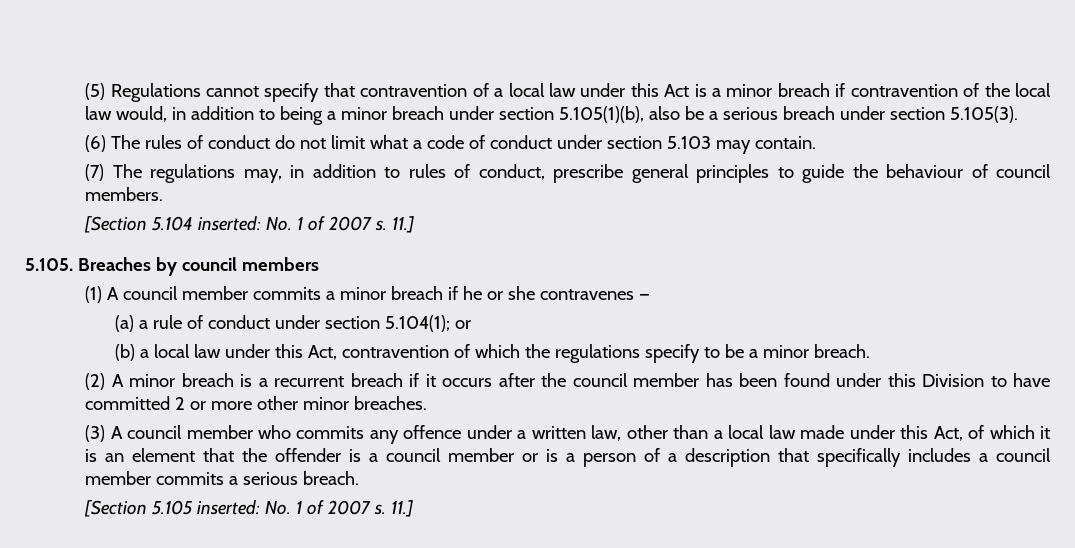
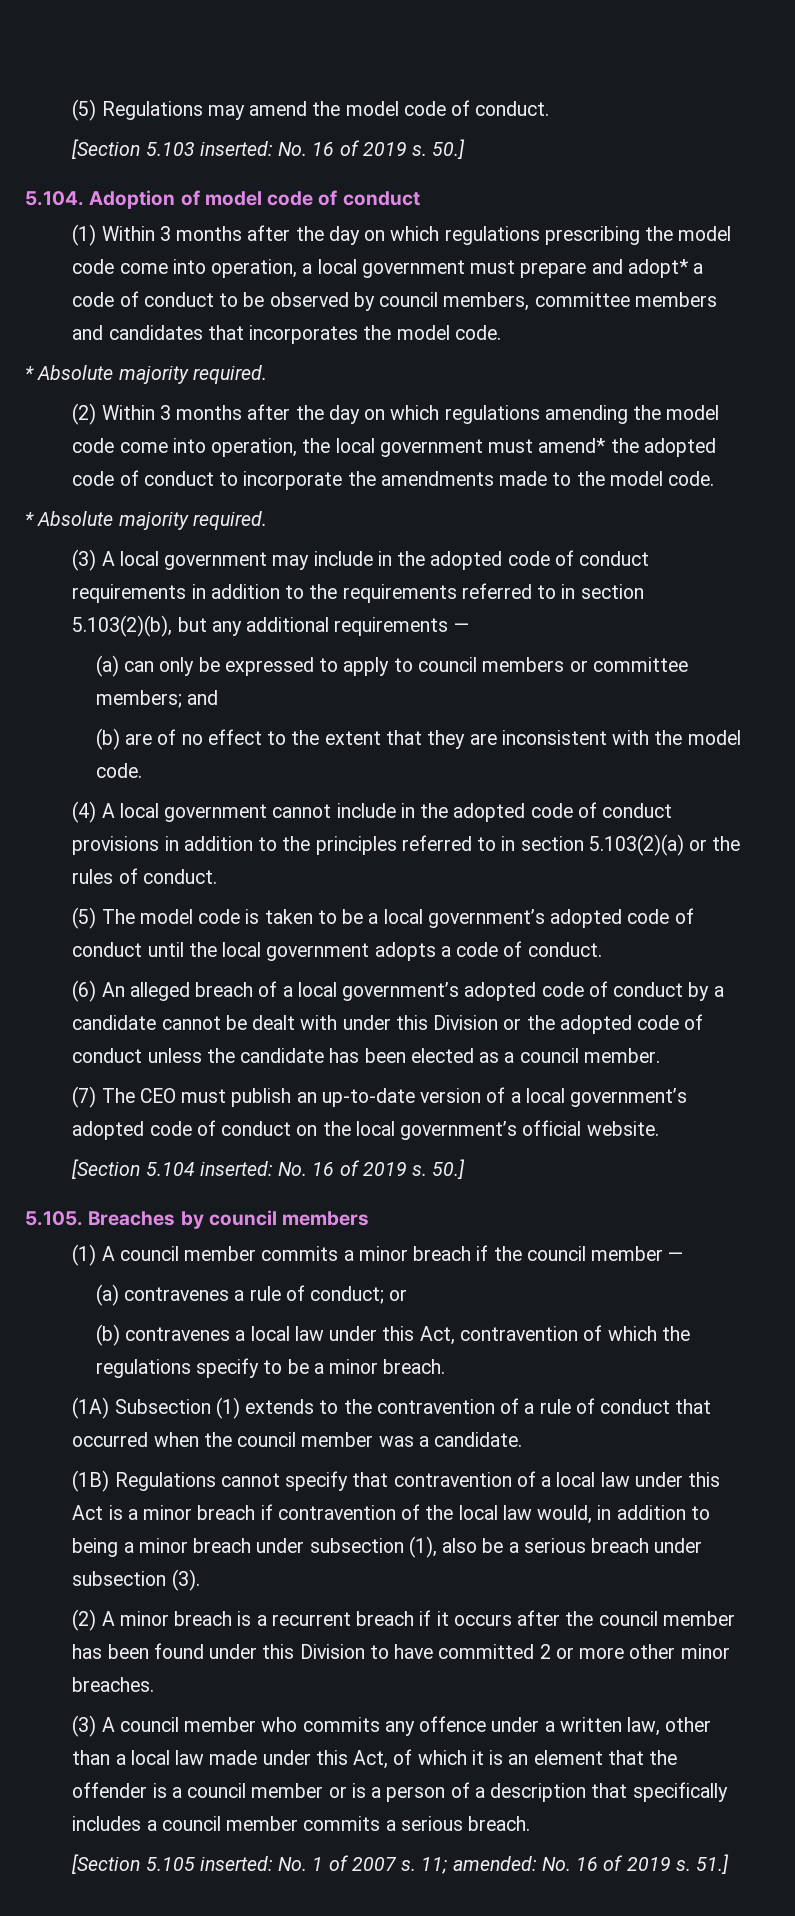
(201, 92) none -> [207,100,550,120] [71,139,466,159] [25,190,420,209] [72,224,732,246] [72,259,704,278] [72,291,717,311] [72,325,501,344] [25,365,267,384] [72,403,720,425] [72,438,716,457] [72,470,715,490] [25,511,267,530] [72,549,650,571] [72,583,644,603] [72,615,469,637] [95,655,688,677] [95,690,219,708] [95,728,741,750] [95,763,142,778] [72,801,673,823] [72,834,741,856] [72,868,217,884] [72,907,694,929] [72,941,602,961] [72,980,724,1002] [72,1014,704,1034] [72,1048,660,1063] [72,1086,688,1108] [72,1120,659,1140] [71,1159,466,1179] [25,1210,370,1229] [72,1244,684,1266] [95,1284,408,1306] [95,1324,690,1346] [95,1358,446,1378] [72,1397,712,1419] [72,1432,523,1447] [72,1470,216,1492] may amend the model code of conduct. // [Section 5.103 inserted: No. 16 of 2019 s. 50.] // 5.104. Adoption of model code of conduct // (1) Within 3 months after the day on which regulations prescribing the model code come into operation, a local government must prepare and adopt* a code of conduct to be observed by council members, committee members and candidates that incorporates the model code. // * Absolute majority required. // (2) Within 3 months after the day on which regulations amending the model code come into operation, the local government must amend* the adopted code of conduct to incorporate the amendments made to the model code. // * Absolute majority required. // (3) A local government may include in the adopted code of conduct requirements in addition to the requirements referred to in section 5.103(2)(b), but any additional requirements — // (a) can only be expressed to apply to council members or committee members; and // (b) are of no effect to the extent that they are inconsistent with the model code. // (4) A local government cannot include in the adopted code of conduct provisions in addition to the principles referred to in section 5.103(2)(a) or the rules of conduct. // (5) The model code is taken to be a local government’s adopted code of conduct until the local government adopts a code of conduct. // (6) An alleged breach of a local government’s adopted code of conduct by a candidate cannot be dealt with under this Division or the adopted code of conduct unless the candidate has been elected as a council member. // (7) The CEO must publish an up-to-date version of a local government’s adopted code of conduct on the local government’s official website. // [Section 5.104 inserted: No. 16 of 2019 s. 50.] // 5.105. Breaches by council members // (1) A council member commits a minor breach if the council member — // (a) contravenes a rule of conduct; or // (b) contravenes a local law under this Act, contravention of which the regulations specify to be a minor breach. // (1A) Subsection (1) extends to the contravention of a rule of conduct that occurred when the council member was a candidate. // (1B) Regulations
[499,106,645,123] section 5.105(1)(b), -> [309,1536,437,1558] subsection (1),
[890,106,1019,123] [85,135,817,154] [85,164,1051,183] [85,187,164,201] [84,216,415,233] [25,257,319,276] [85,286,651,303] [115,315,472,332] [115,344,871,363] section 5.105(3). // (6) The rules of conduct do not limit what a code of conduct under section 5.103 may contain. // (7) The regulations may, in addition to rules of conduct, prescribe general principles to guide the behaviour of council members. // [Section 5.104 inserted: No. 1 of 2007 s. 11.] // 5.105. Breaches by council members // (1) A council member commits a minor breach if he or she contravenes — // (a) a rule of conduct under section 5.104(1); or // (b) a local law under this Act, contravention of which the regulations specify to be a minor breach. -> [72,1569,200,1591] subsection (3).
[391,500,414,517] 11.] -> [421,1854,730,1874] 11; amended: No. 16 of 2019 s. 51.]

